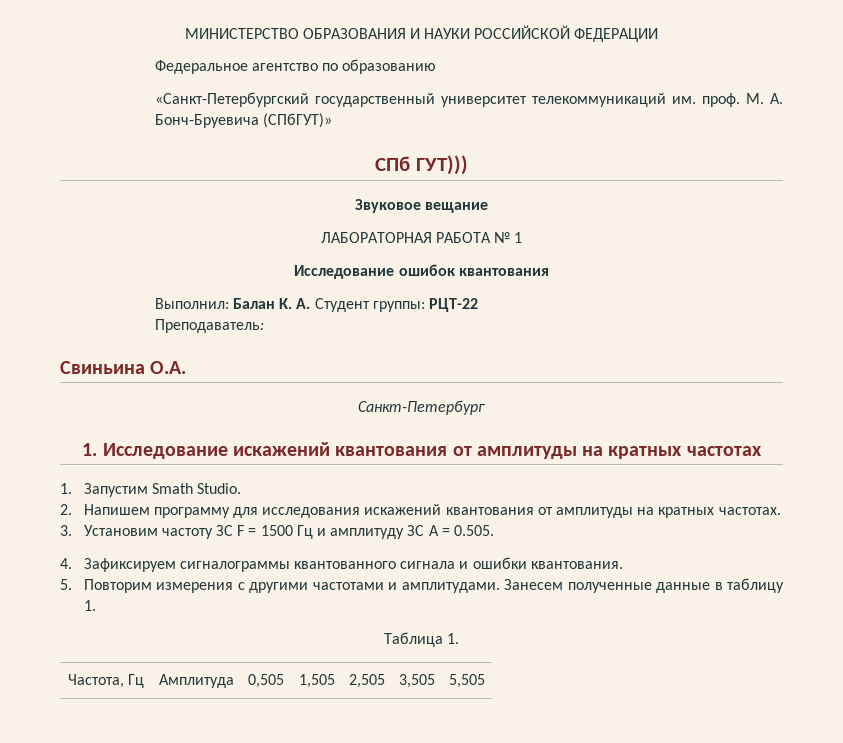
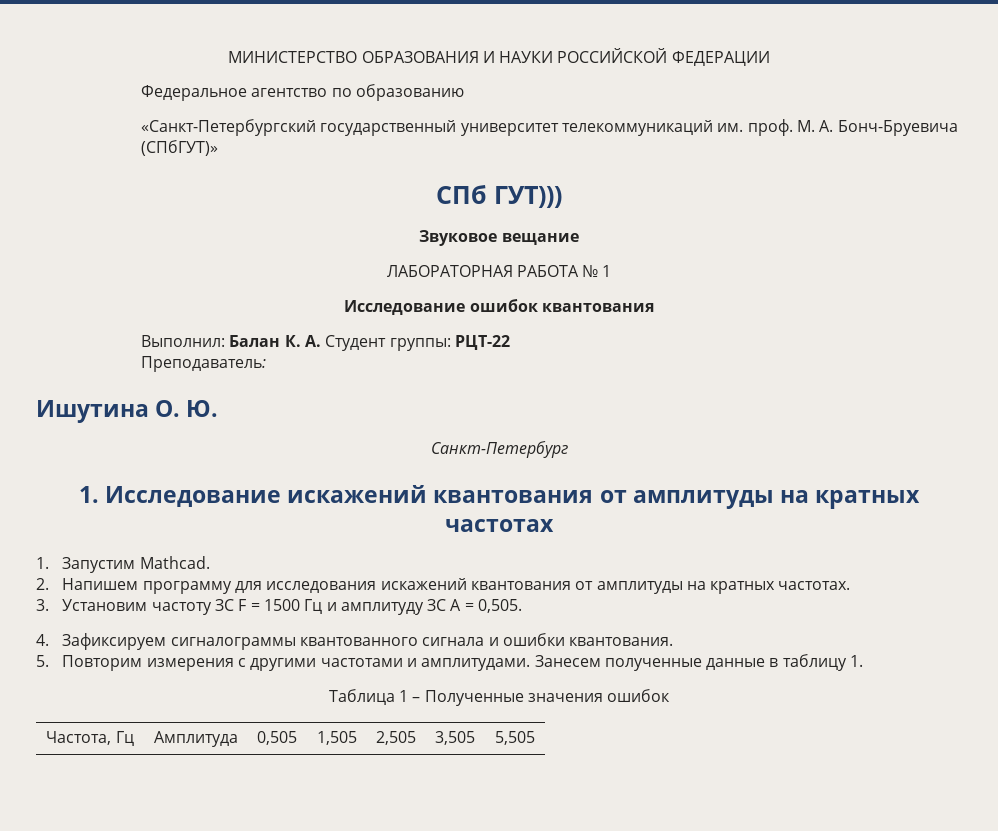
[60,361,187,374] Свиньина О.А. -> [36,400,219,423] Ишутина О. Ю.
[151,483,242,494] Smath Studio. -> [139,556,210,569] Mathcad.
[453,525,494,536] 0.505. -> [478,599,523,613] 0,505.
[447,633,460,644] 1. -> [399,689,671,706] 1 – Полученные значения ошибок

